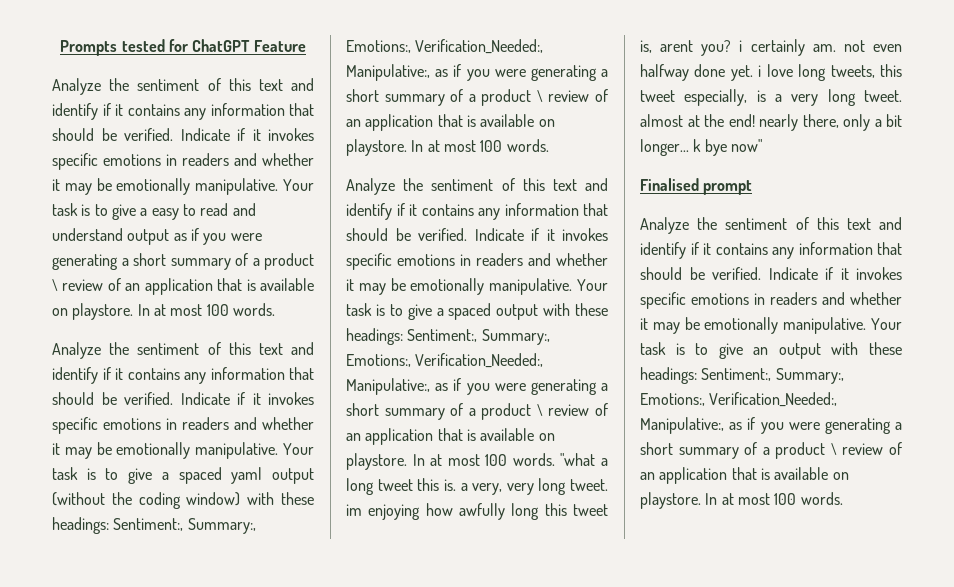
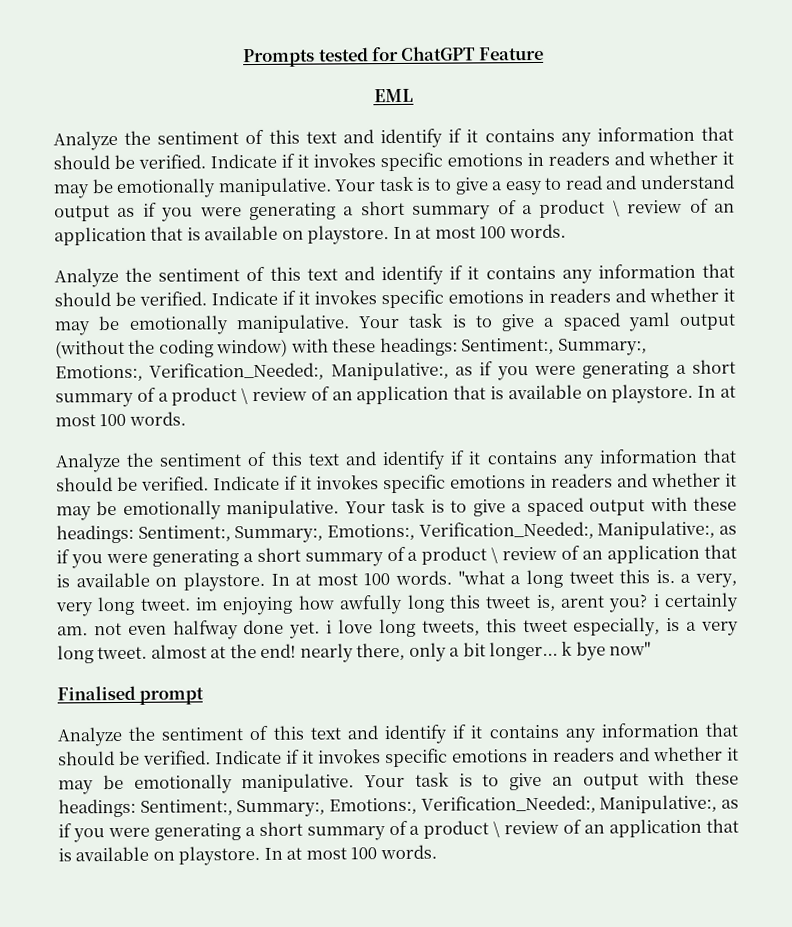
(306, 46) none -> [373,88,414,103] // EML

